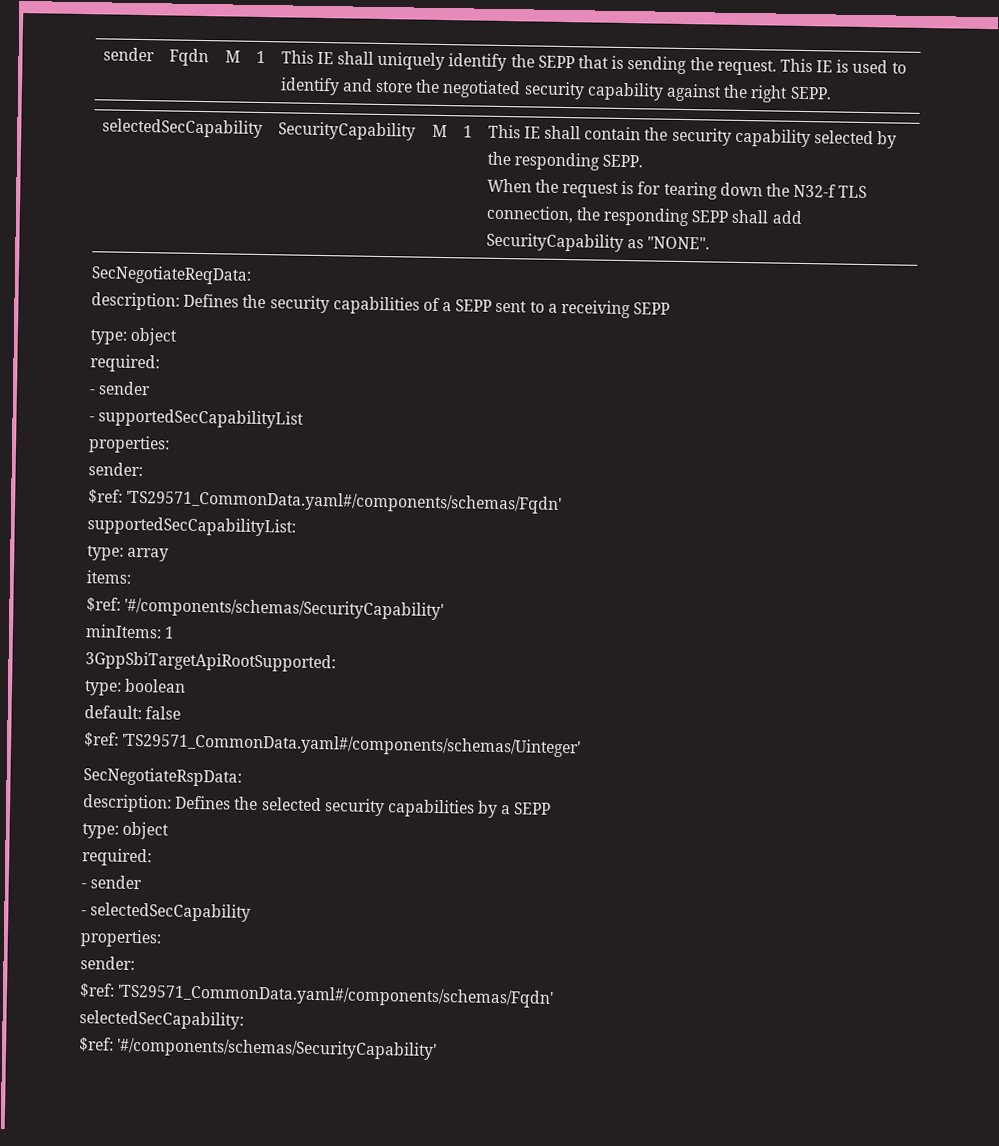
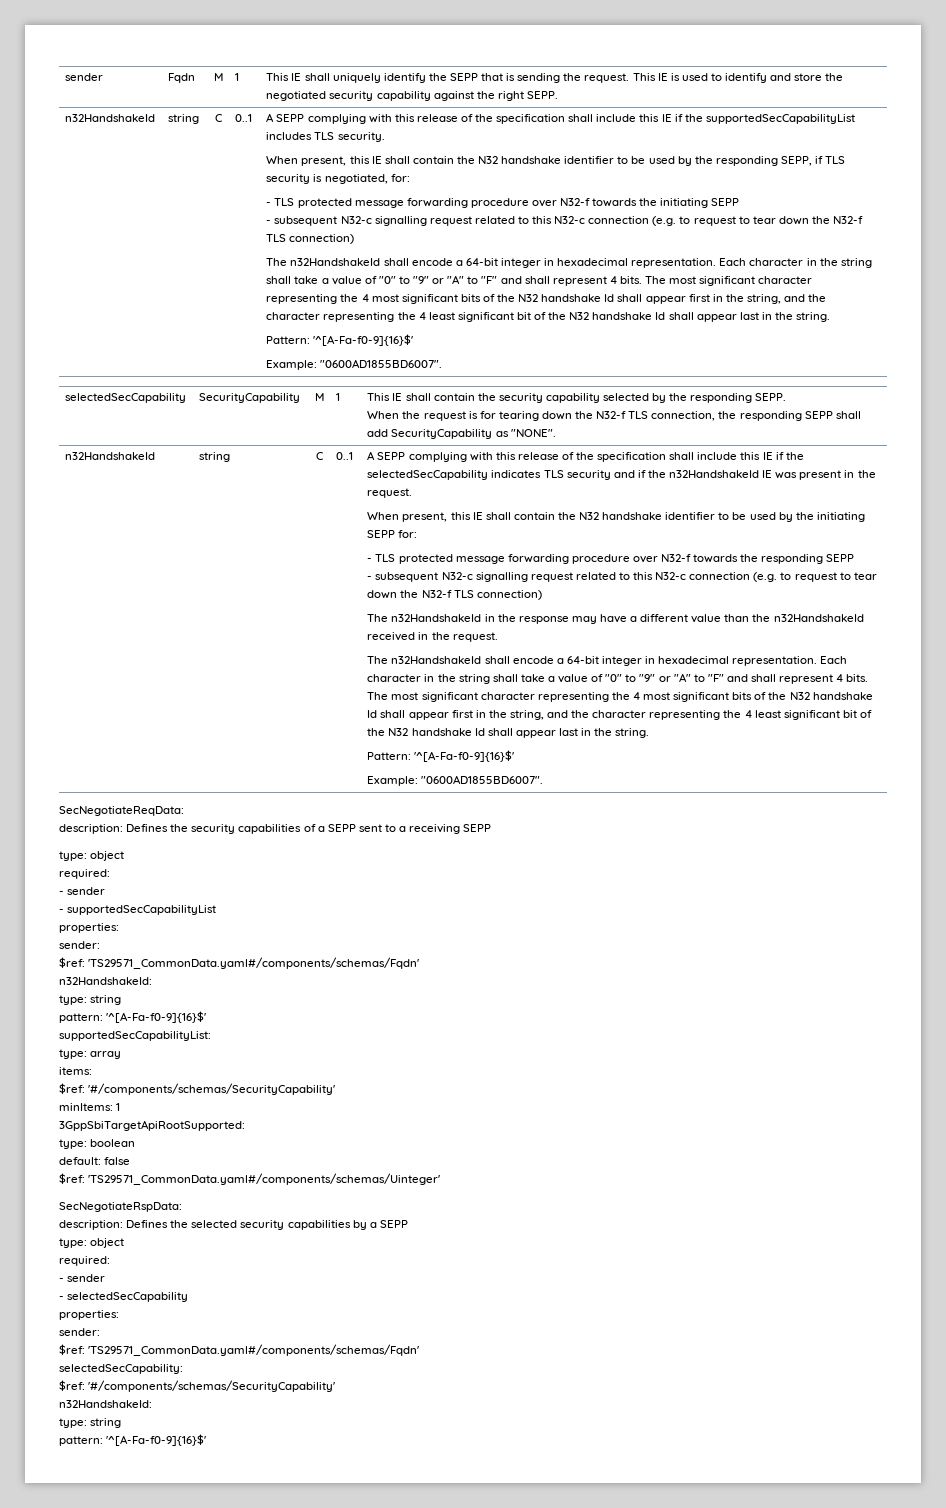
(832, 93) none -> [65,114,156,122] [168,114,200,124] [215,114,222,122] [235,114,253,122] [266,113,855,124] [266,132,385,142] [266,156,846,166] [266,174,410,184] [266,198,740,208] [266,216,864,226] [266,234,355,244] [266,258,872,268] [266,275,813,286] [266,294,827,304] [266,312,831,322] [266,334,414,346] [266,359,443,370] // n32HandshakeId | string | C | 0..1 | A SEPP complying with this release of the specification shall include this IE if the supportedSecCapabilityList includes TLS security. // When present, this IE shall contain the N32 handshake identifier to be used by the responding SEPP, if TLS security is negotiated, for: // - TLS protected message forwarding procedure over N32-f towards the initiating SEPP // - subsequent N32-c signalling request related to this N32-c connection (e.g. to request to tear down the N32-f TLS connection) // The n32HandshakeId shall encode a 64-bit integer in hexadecimal representation. Each character in the string shall take a value of "0" to "9" or "A" to "F" and shall represent 4 bits. The most significant character representing the 4 most significant bits of the N32 handshake Id shall appear first in the string, and the character representing the 4 least significant bit of the N32 handshake Id shall appear last in the string. // Pattern: '^[A-Fa-f0-9]{16}$' // Example: "0600AD1855BD6007".
(711, 243) none -> [65,452,156,460] [199,452,231,462] [316,452,323,460] [336,452,354,460] [367,451,804,462] [367,470,876,480] [367,488,413,498] [367,512,865,522] [367,530,418,538] [367,554,855,564] [367,572,877,582] [367,590,542,600] [367,614,864,624] [367,632,498,642] [367,656,848,666] [367,673,869,684] [367,692,873,702] [367,710,872,720] [367,728,650,738] [367,750,515,762] [367,775,544,786] // n32HandshakeId | string | C | 0..1 | A SEPP complying with this release of the specification shall include this IE if the selectedSecCapability indicates TLS security and if the n32HandshakeId IE was present in the request. // When present, this IE shall contain the N32 handshake identifier to be used by the initiating SEPP for: // - TLS protected message forwarding procedure over N32-f towards the responding SEPP // - subsequent N32-c signalling request related to this N32-c connection (e.g. to request to tear down the N32-f TLS connection) // The n32HandshakeId in the response may have a different value than the n32HandshakeId received in the request. // The n32HandshakeId shall encode a 64-bit integer in hexadecimal representation. Each character in the string shall take a value of "0" to "9" or "A" to "F" and shall represent 4 bits. The most significant character representing the 4 most significant bits of the N32 handshake Id shall appear first in the string, and the character representing the 4 least significant bit of the N32 handshake Id shall appear last in the string. // Pattern: '^[A-Fa-f0-9]{16}$' // Example: "0600AD1855BD6007".
(563, 502) none -> [59,977,152,985] [59,995,122,1005] [59,1011,207,1023] // n32HandshakeId: // type: string // pattern: '^[A-Fa-f0-9]{16}$'
(438, 1049) none -> [59,1400,152,1408] [59,1418,122,1428] [59,1434,207,1446] // n32HandshakeId: // type: string // pattern: '^[A-Fa-f0-9]{16}$'

